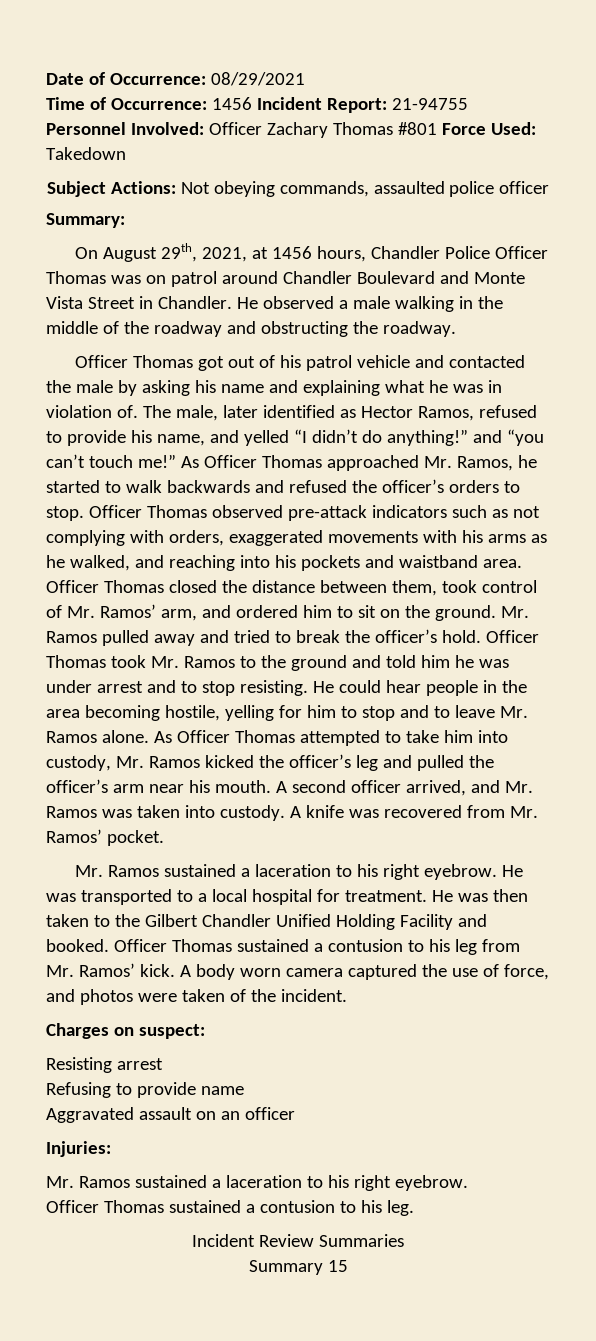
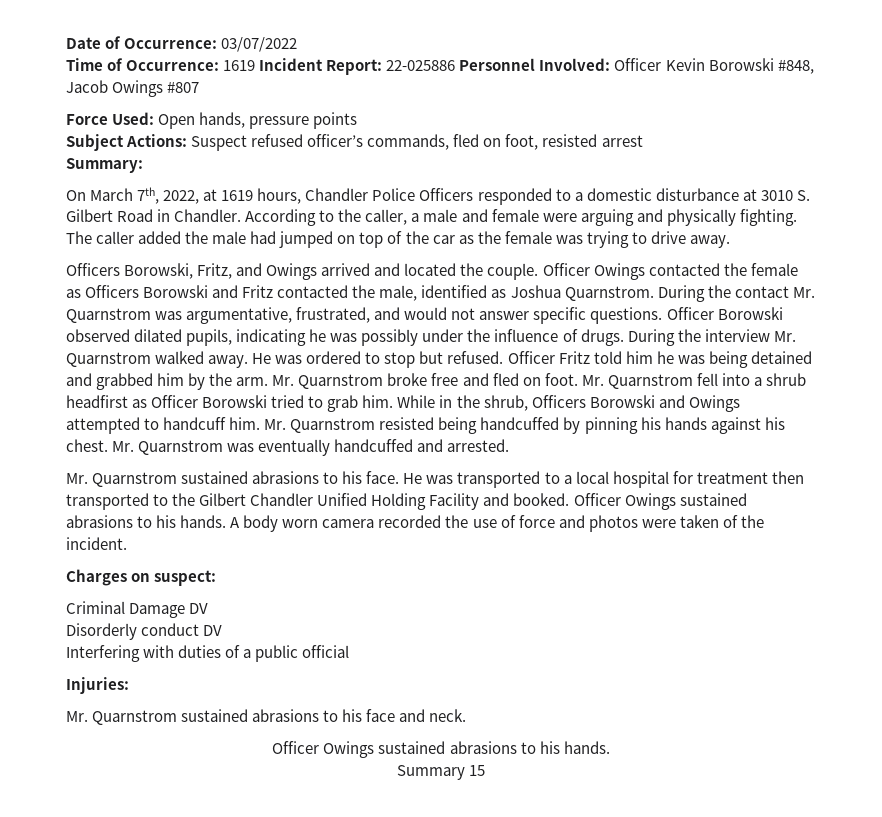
[210,72,305,86] 08/29/2021 -> [221,37,298,52] 03/07/2022
[211,97,252,110] 1456 -> [223,60,256,71] 1619
[391,98,468,110] 21-94755 -> [386,60,456,71] 22-025886
[266,122,536,138] [46,147,126,160] [46,181,550,197] [46,213,125,228] [74,243,548,262] [46,271,525,287] [46,296,503,312] [46,321,456,337] [74,355,525,371] [46,380,502,396] [46,405,537,421] [46,429,544,446] [46,454,537,471] [46,479,520,493] [46,505,540,521] [46,530,547,546] [46,555,522,571] [46,580,537,596] [46,604,529,621] [46,629,539,646] [46,655,509,671] [46,680,527,696] [46,705,528,721] [46,730,508,746] [46,754,494,771] [46,779,533,796] [46,805,538,821] [46,829,164,846] [74,864,497,880] Zachary Thomas #801 Force Used: Takedown // Subject Actions: Not obeying commands, assaulted police officer // Summary: // On August 29th, 2021, at 1456 hours, Chandler Police Officer Thomas was on patrol around Chandler Boulevard and Monte Vista Street in Chandler. He observed a male walking in the middle of the roadway and obstructing the roadway. // Officer Thomas got out of his patrol vehicle and contacted the male by asking his name and explaining what he was in violation of. The male, later identified as Hector Ramos, refused to provide his name, and yelled “I didn’t do anything!” and “you can’t touch me!” As Officer Thomas approached Mr. Ramos, he started to walk backwards and refused the officer’s orders to stop. Officer Thomas observed pre-attack indicators such as not complying with orders, exaggerated movements with his arms as he walked, and reaching into his pockets and waistband area. Officer Thomas closed the distance between them, took control of Mr. Ramos’ arm, and ordered him to sit on the ground. Mr. Ramos pulled away and tried to break the officer’s hold. Officer Thomas took Mr. Ramos to the ground and told him he was under arrest and to stop resisting. He could hear people in the area becoming hostile, yelling for him to stop and to leave Mr. Ramos alone. As Officer Thomas attempted to take him into custody, Mr. Ramos kicked the officer’s leg and pulled the officer’s arm near his mouth. A second officer arrived, and Mr. Ramos was taken into custody. A knife was recovered from Mr. Ramos’ pocket. // Mr. Ramos sustained a laceration to his right eyebrow. -> [665,58,814,74] [66,80,200,97] [66,112,358,129] [66,134,643,151] [66,158,143,173] [66,187,810,205] [66,209,797,226] [66,231,730,248] [66,263,798,280] [66,285,815,302] [66,307,783,324] [66,329,796,346] [66,351,812,368] [66,373,806,390] [66,395,740,412] [66,417,785,434] [66,439,510,456] [66,471,400,487] Kevin Borowski #848, Jacob Owings #807 // Force Used: Open hands, pressure points // Subject Actions: Suspect refused officer’s commands, fled on foot, resisted arrest // Summary: // On March 7th, 2022, at 1619 hours, Chandler Police Officers responded to a domestic disturbance at 3010 S. Gilbert Road in Chandler. According to the caller, a male and female were arguing and physically fighting. The caller added the male had jumped on top of the car as the female was trying to drive away. // Officers Borowski, Fritz, and Owings arrived and located the couple. Officer Owings contacted the female as Officers Borowski and Fritz contacted the male, identified as Joshua Quarnstrom. During the contact Mr. Quarnstrom was argumentative, frustrated, and would not answer specific questions. Officer Borowski observed dilated pupils, indicating he was possibly under the influence of drugs. During the interview Mr. Quarnstrom walked away. He was ordered to stop but refused. Officer Fritz told him he was being detained and grabbed him by the arm. Mr. Quarnstrom broke free and fled on foot. Mr. Quarnstrom fell into a shrub headfirst as Officer Borowski tried to grab him. While in the shrub, Officers Borowski and Owings attempted to handcuff him. Mr. Quarnstrom resisted being handcuffed by pinning his hands against his chest. Mr. Quarnstrom was eventually handcuffed and arrested. // Mr. Quarnstrom sustained abrasions to his face.
[344,889,528,902] [46,914,89,927] treatment. He was then taken -> [696,471,804,484] [66,493,149,510] treatment then transported
[171,939,520,955] [46,963,175,977] Thomas sustained a contusion to his leg from Mr. Ramos’ kick. -> [624,493,747,510] [66,515,227,528] Owings sustained abrasions to his hands.
[347,964,417,980] captured -> [378,515,442,528] recorded
[503,964,549,980] force, -> [518,515,555,528] force
[46,1057,163,1073] [46,1082,244,1098] [46,1107,295,1123] [46,1141,111,1157] [46,1175,468,1191] [46,1200,414,1216] [192,1234,404,1247] Resisting arrest // Refusing to provide name // Aggravated assault on an officer // Injuries: // Mr. Ramos sustained a laceration to his right eyebrow. // Officer Thomas sustained a contusion to his leg. // Incident Review Summaries -> [66,601,209,618] [66,623,223,640] [66,645,350,662] [66,677,129,694] [66,709,467,725] [272,741,610,758] Criminal Damage DV // Disorderly conduct DV // Interfering with duties of a public official // Injuries: // Mr. Quarnstrom sustained abrasions to his face and neck. // Officer Owings sustained abrasions to his hands.

